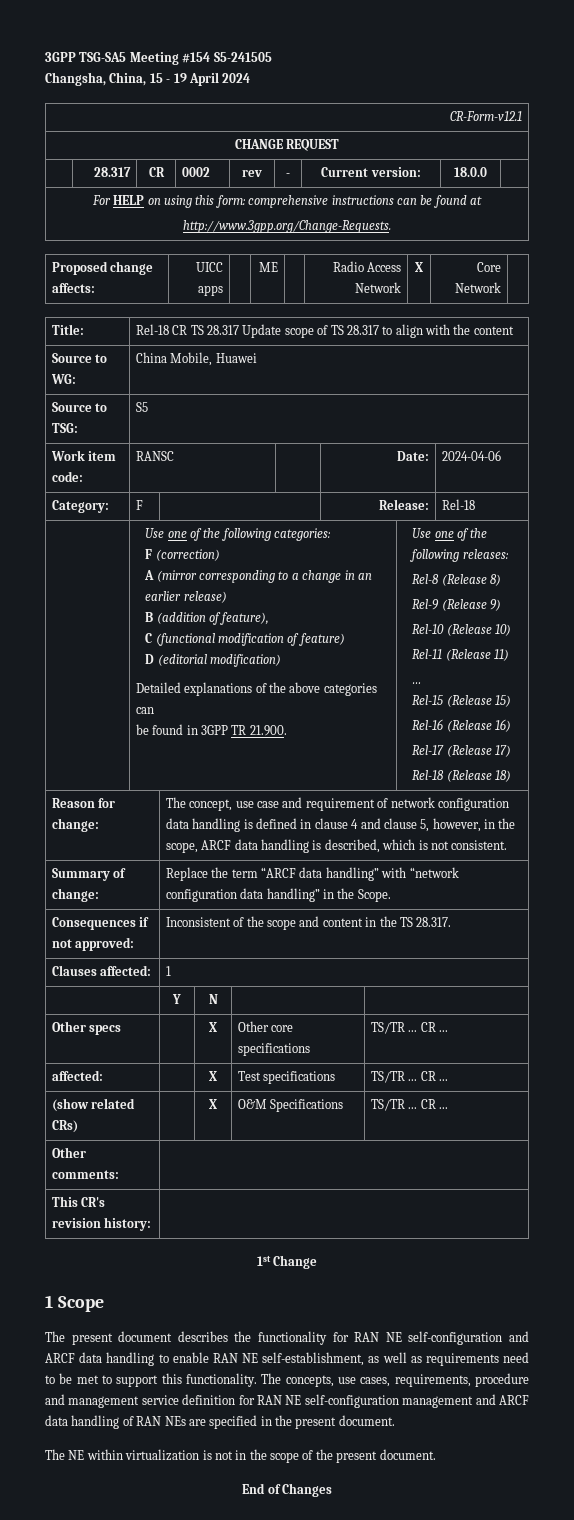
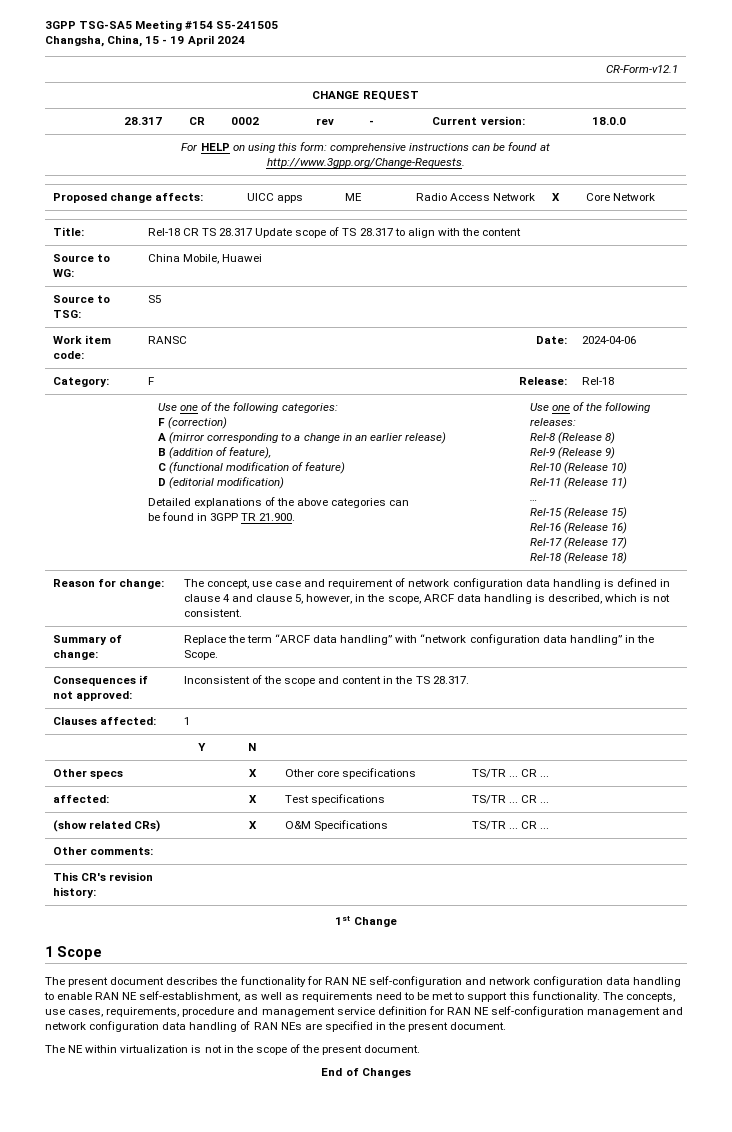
[45,1353,75,1363] ARCF -> [489,976,604,987] network configuration
[498,1395,529,1405] ARCF -> [45,1021,160,1032] network configuration

